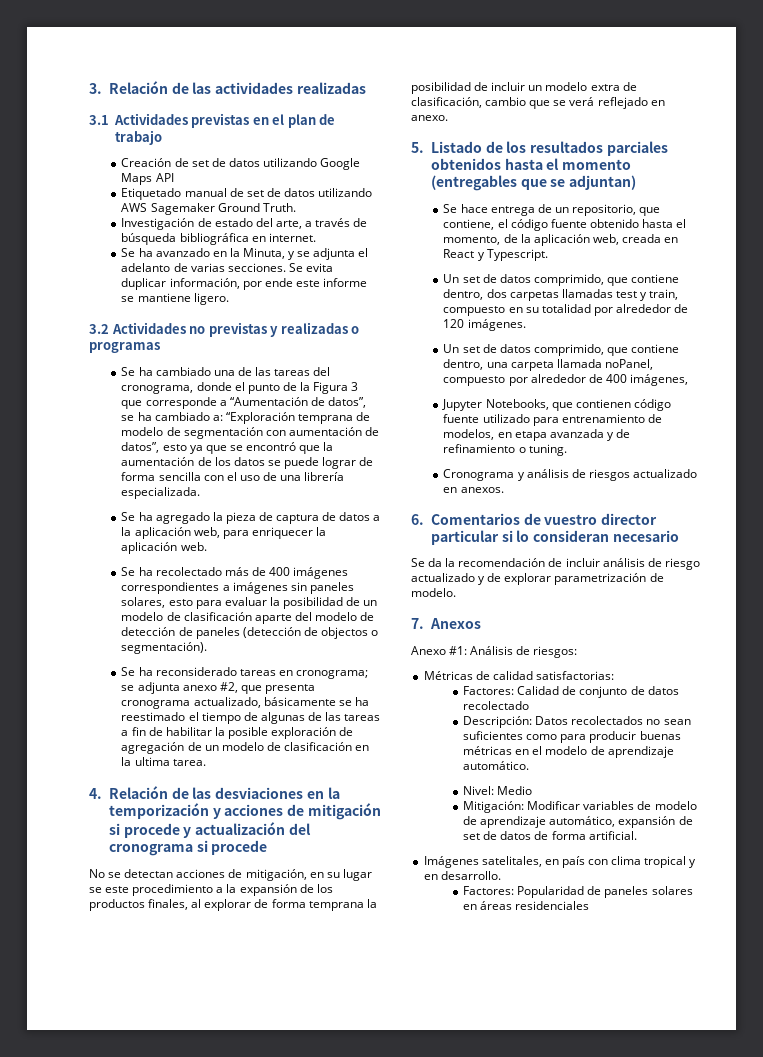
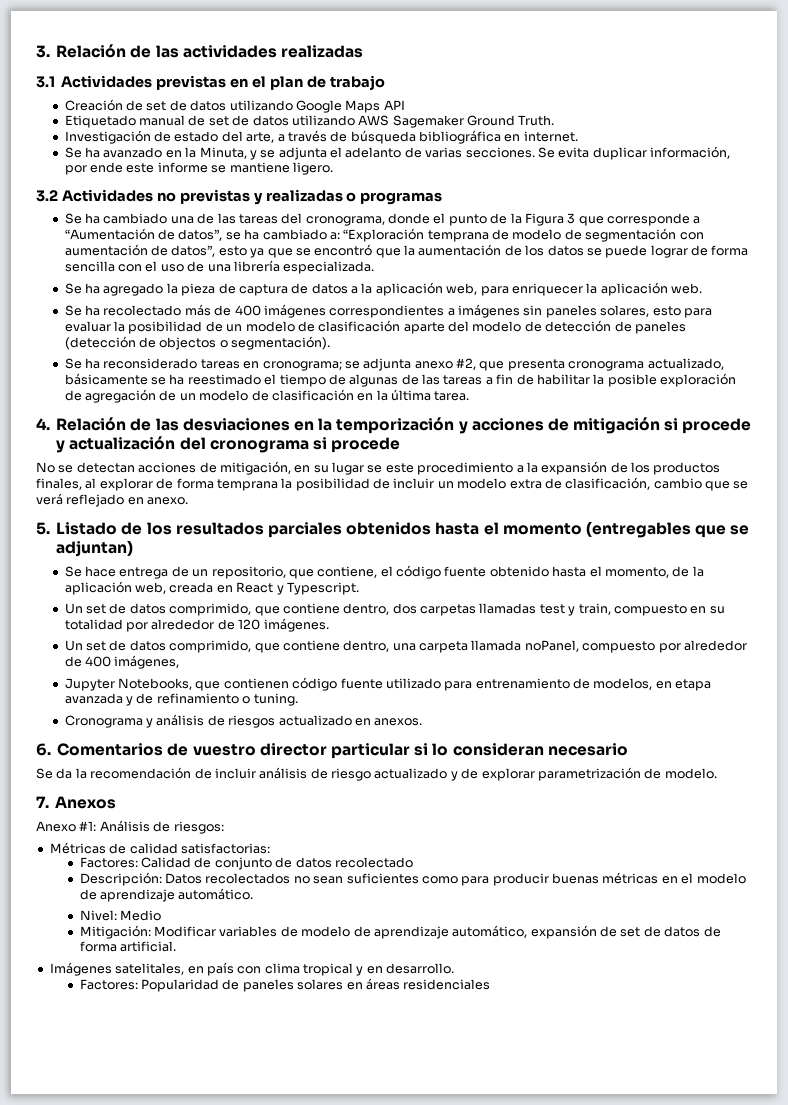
[134,757,170,766] ultima -> [391,389,432,401] última

